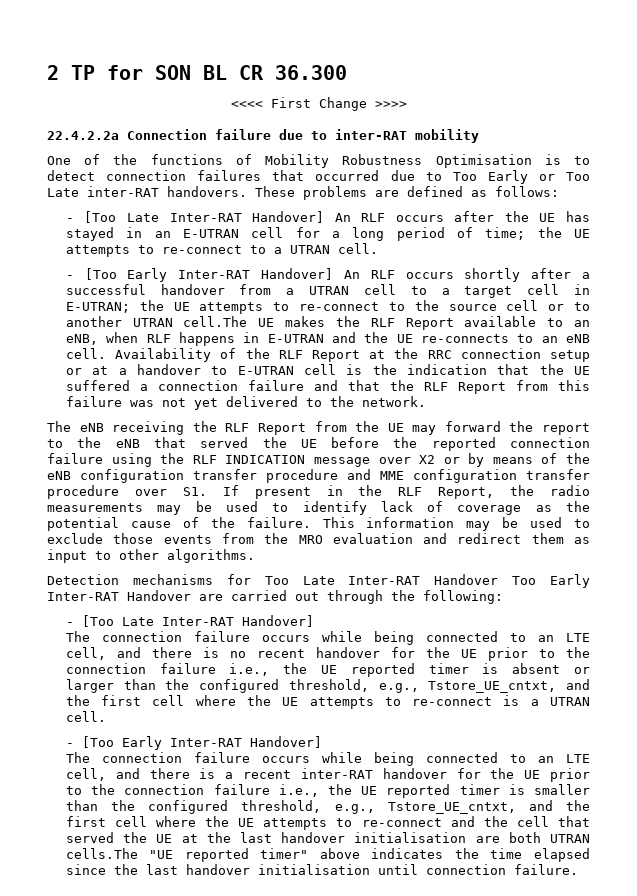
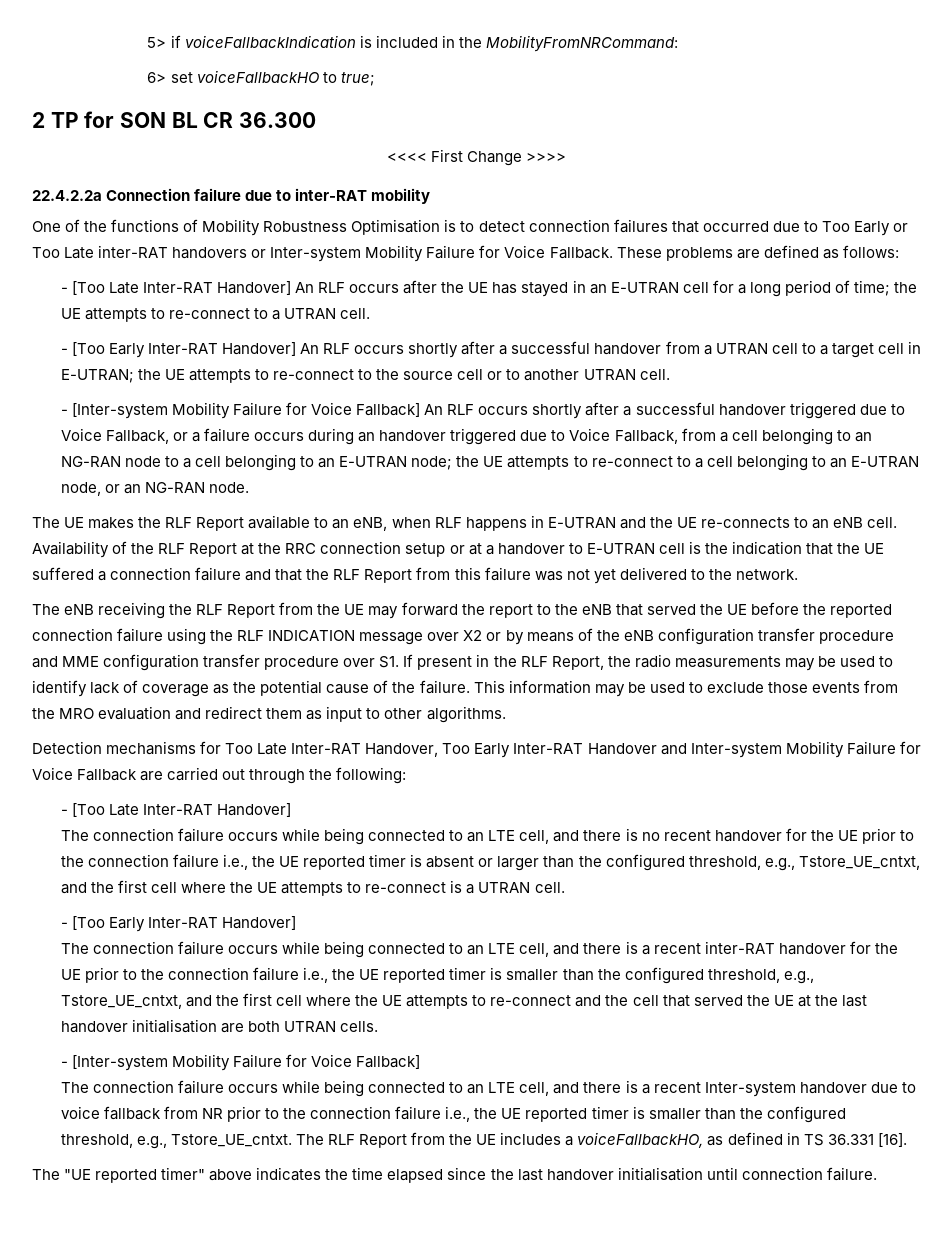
(47, 72) none -> [147,35,678,52] [147,70,375,86] 5> if voiceFallbackIndication is included in the MobilityFromNRCommand: // 6> set voiceFallbackHO to true; //
[167,186,247,197] handovers. -> [172,245,613,262] handovers or Inter-system Mobility Failure for Voice Fallback.
[183,316,248,327] cell.The -> [639,369,670,380] [60,402,905,419] [60,428,872,445] [60,454,919,471] [60,482,250,496] [32,517,60,528] cell. // - [Inter-system Mobility Failure for Voice Fallback] An RLF occurs shortly after a successful handover triggered due to Voice Fallback, or a failure occurs during an handover triggered due to Voice Fallback, from a cell belonging to an NG-RAN node to a cell belonging to an E-UTRAN node; the UE attempts to re-connect to a cell belonging to an E-UTRAN node, or an NG-RAN node. // The
[434,574,499,585] Handover -> [365,743,439,757] Handover,
(191, 595) none -> [660,741,921,758] [32,767,138,781] and Inter-system Mobility Failure for Voice Fallback
[65,848,138,859] cells.The -> [340,1021,379,1032] [60,1054,421,1071] [60,1080,916,1097] [60,1106,846,1123] [60,1132,907,1149] [32,1169,60,1180] cells. // - [Inter-system Mobility Failure for Voice Fallback] // The connection failure occurs while being connected to an LTE cell, and there is a recent Inter-system handover due to voice fallback from NR prior to the connection failure i.e., the UE reported timer is smaller than the configured threshold, e.g., Tstore_UE_cntxt. The RLF Report from the UE includes a voiceFallbackHO, as defined in TS 36.331 [16]. // The

